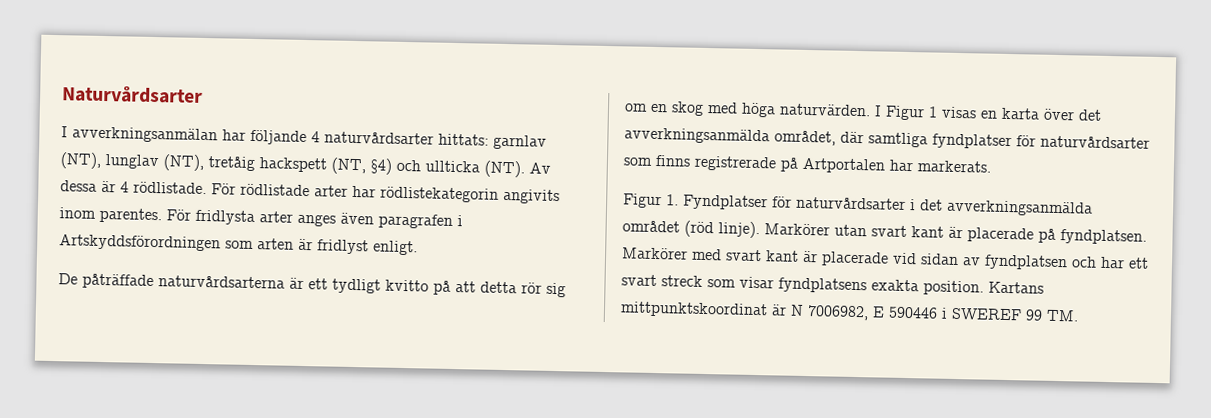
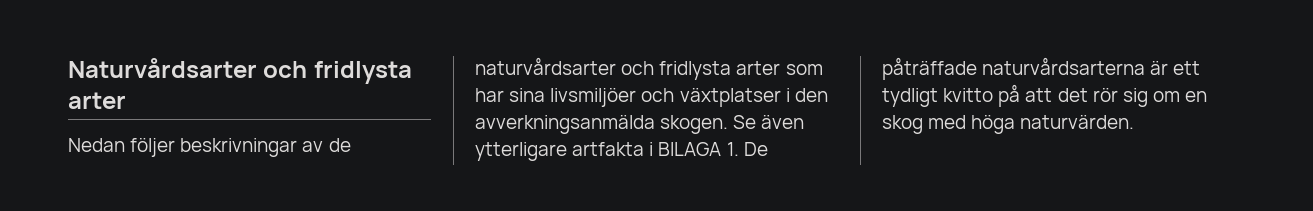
[61,126,547,150] [60,152,551,178] [60,180,560,205] [59,207,463,229] [59,234,418,256] // I avverkningsanmälan har följande 4 naturvårdsarter hittats: garnlav (NT), lunglav (NT), tretåig hackspett (NT, §4) och ullticka (NT). Av dessa är 4 rödlistade. För rödlistade arter har rödlistekategorin angivits inom parentes. För fridlysta arter anges även paragrafen i Artskyddsförordningen som arten är fridlyst enligt. // -> [263,61,412,84] [68,92,126,109] [68,138,351,157] [475,57,823,80] [475,88,828,107] [475,115,805,134] [475,142,739,161] och fridlysta arter // Nedan följer beskrivningar av de naturvårdsarter och fridlysta arter som har sina livsmiljöer och växtplatser i den avverkningsanmälda skogen. Se även ytterligare artfakta i BILAGA 1.
[480,281,517,294] detta -> [1057,88,1088,102] det
[874,105,1102,121] [624,127,1150,150] [623,154,992,174] [623,193,1093,217] [622,220,1147,245] [622,247,1149,271] [621,274,1044,296] [620,301,1079,322] I Figur 1 visas en karta över det avverkningsanmälda området, där samtliga fyndplatser för naturvårdsarter som finns registrerade på Artportalen har markerats. // Figur 1. Fyndplatser för naturvårdsarter i det avverkningsanmälda området (röd linje). Markörer utan svart kant är placerade på fyndplatsen. Markörer med svart kant är placerade vid sidan av fyndplatsen och har ett svart streck som visar fyndplatsens exakta position. Kartans mittpunktskoordinat är N 7006982, E 590446 i SWEREF 99 TM. -> (1135, 122) none

